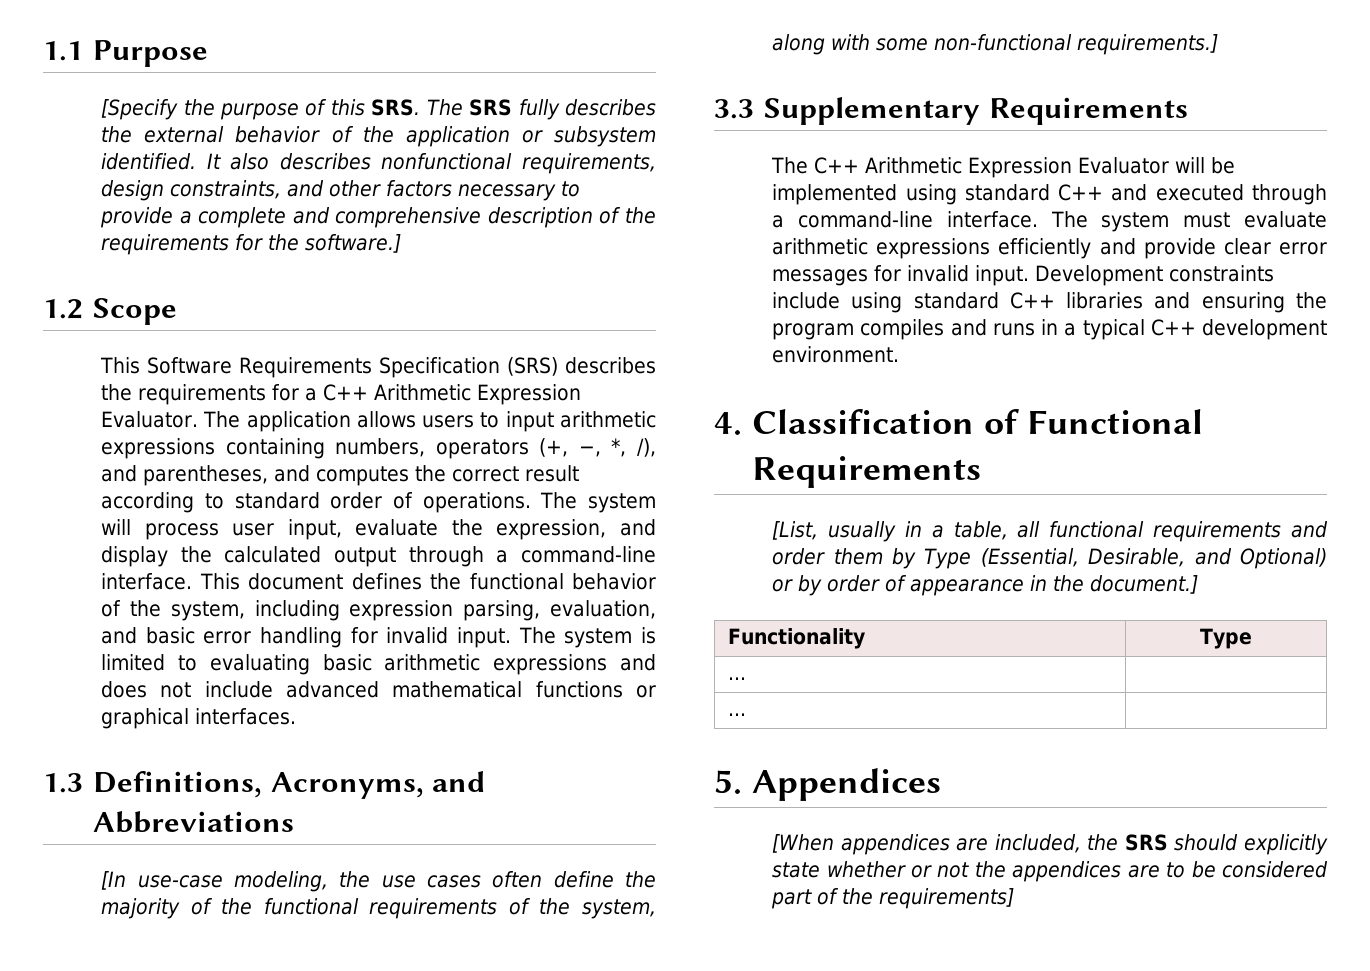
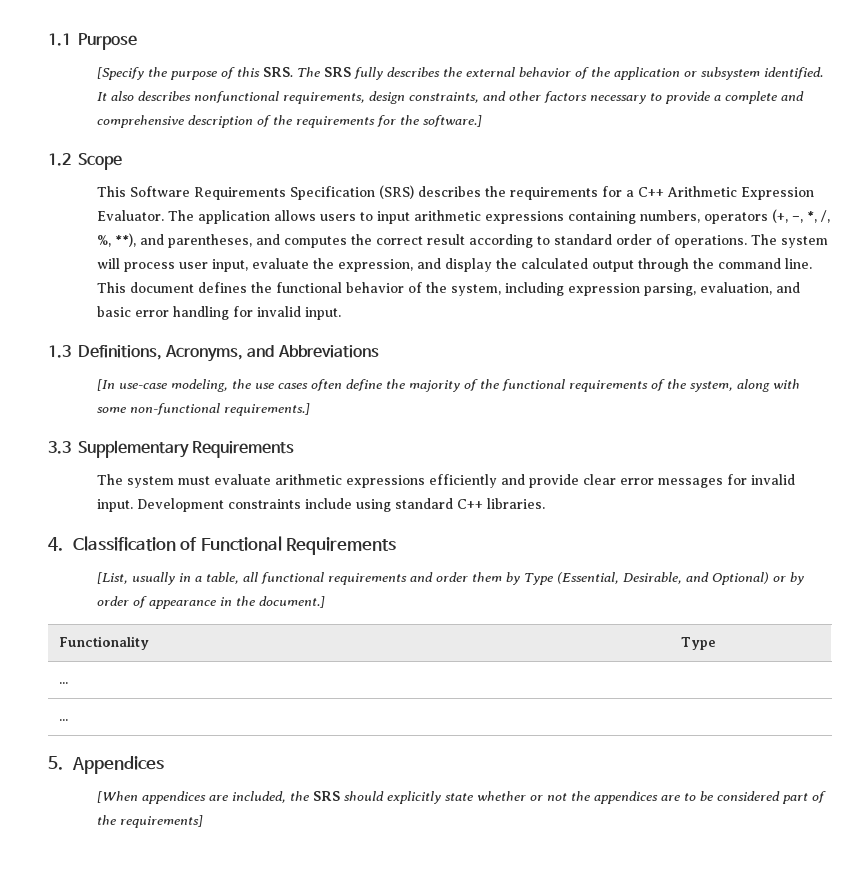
[637,438,657,457] /), -> [821,210,831,223] [97,233,137,247] /, %, **),
[496,546,656,563] [101,573,193,590] a command-line interface. -> [693,258,813,269] the command line.
[518,627,656,648] [101,654,657,675] [101,681,656,698] [101,708,297,729] The system is limited to evaluating basic arithmetic expressions and does not include advanced mathematical functions or graphical interfaces. -> (342, 313) none
[814,157,1236,178] [772,184,1327,205] [772,211,1088,228] C++ Arithmetic Expression Evaluator will be implemented using standard C++ and executed through a command-line interface. The -> (124, 479) none
[1066,292,1327,313] [772,319,1327,340] [772,346,900,363] libraries and ensuring the program compiles and runs in a typical C++ development environment. -> [487,498,546,509] libraries.

